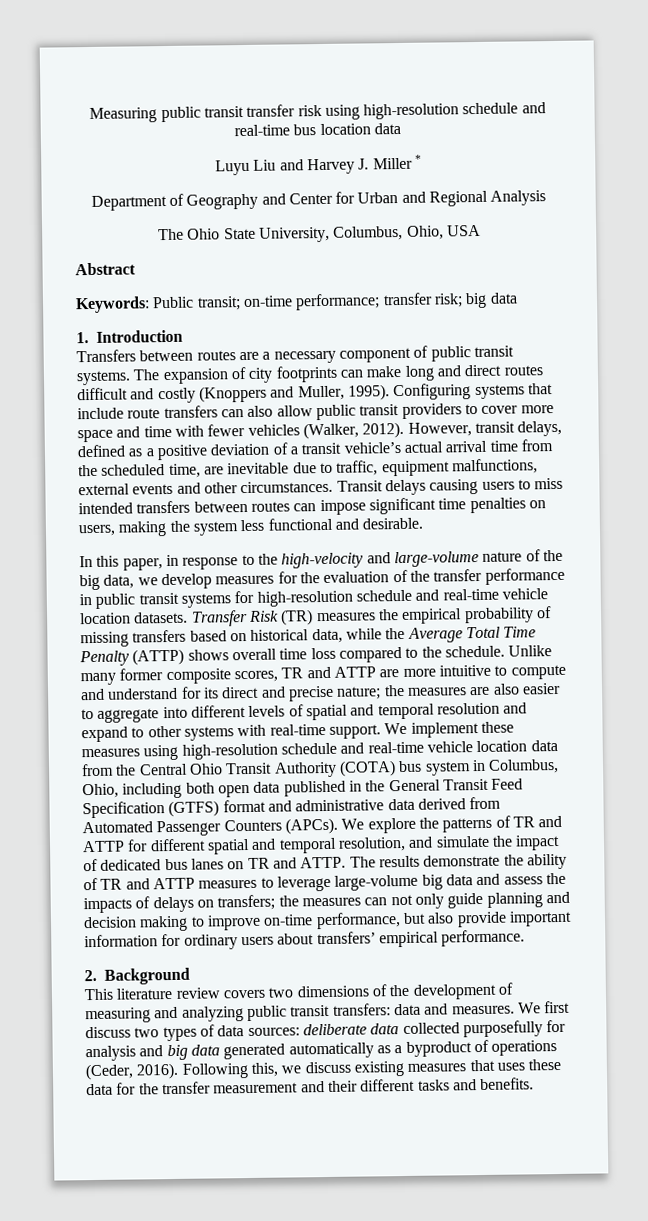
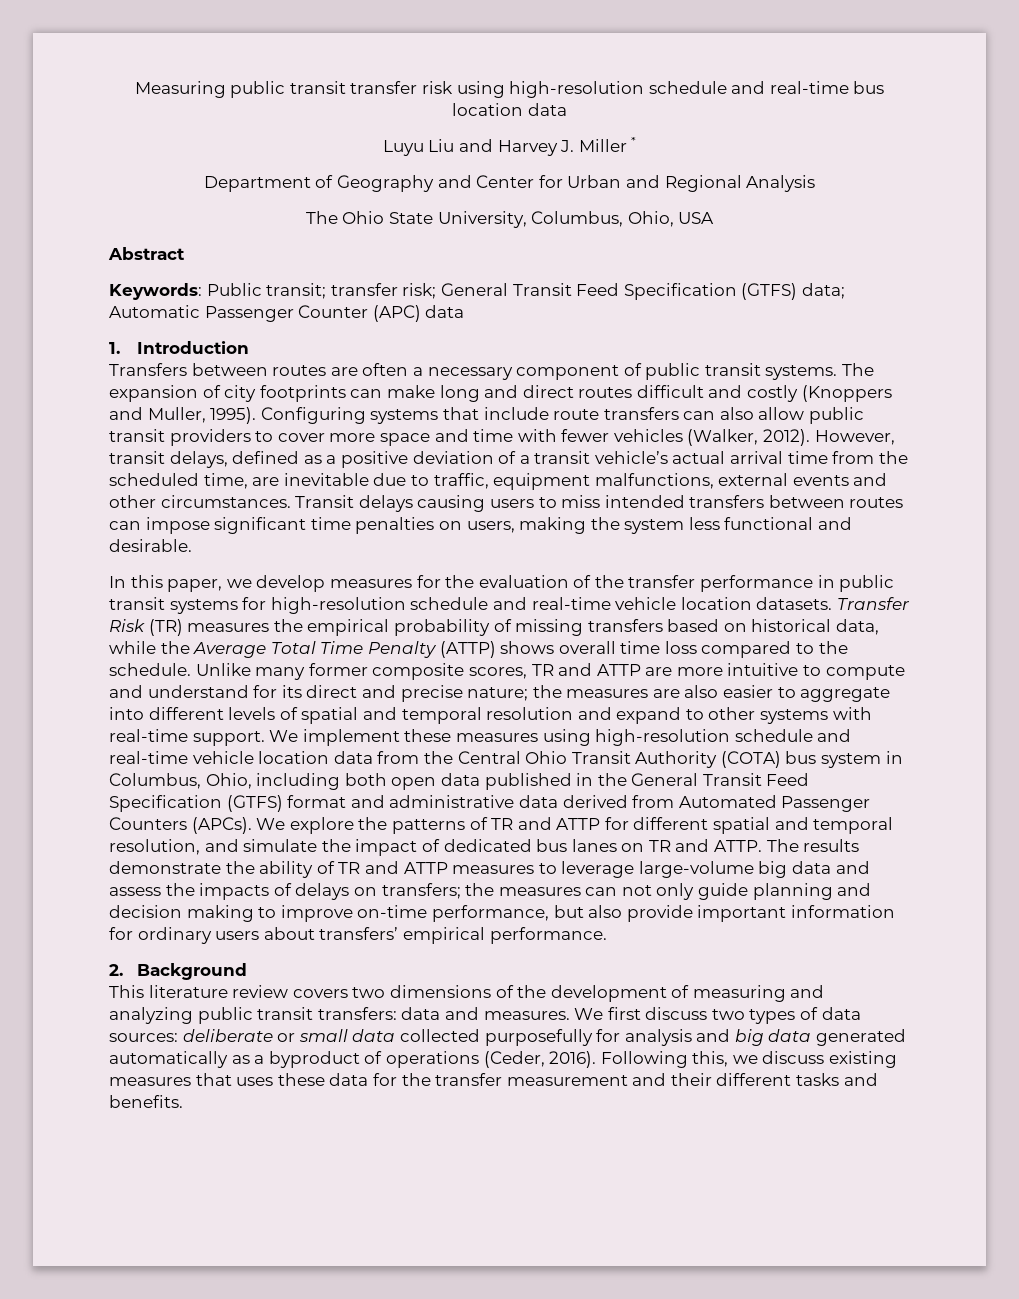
[242,292,488,311] on-time performance; transfer risk; big -> [330,283,845,300] [109,305,421,322] transfer risk; General Transit Feed Specification (GTFS) data; Automatic Passenger Counter (APC)
(259, 356) none -> [362,363,409,376] often
[165,549,563,570] [79,574,135,591] in response to the high-velocity and large-volume nature of the big data, -> (223, 585) none
(367, 1029) none -> [277,1029,348,1042] or small

